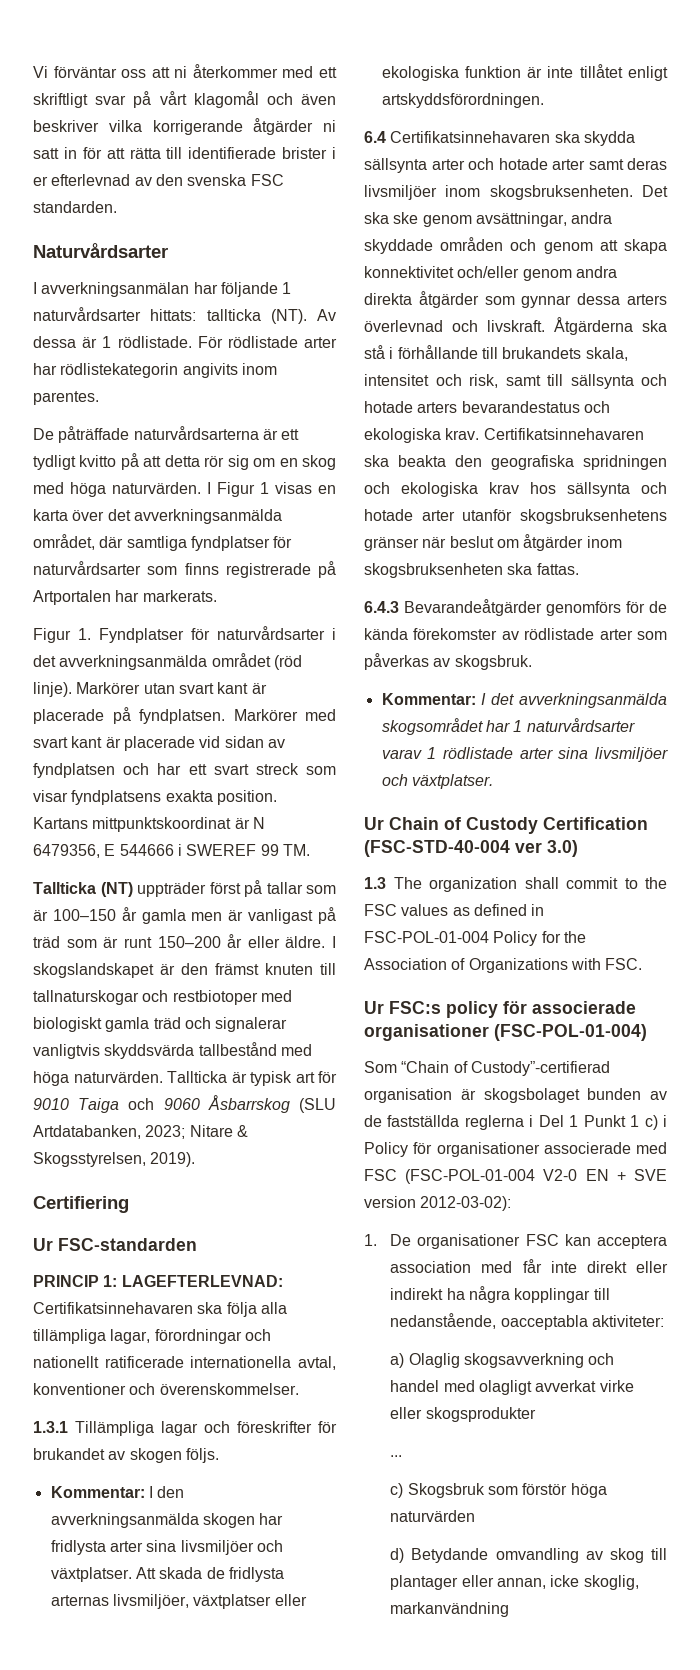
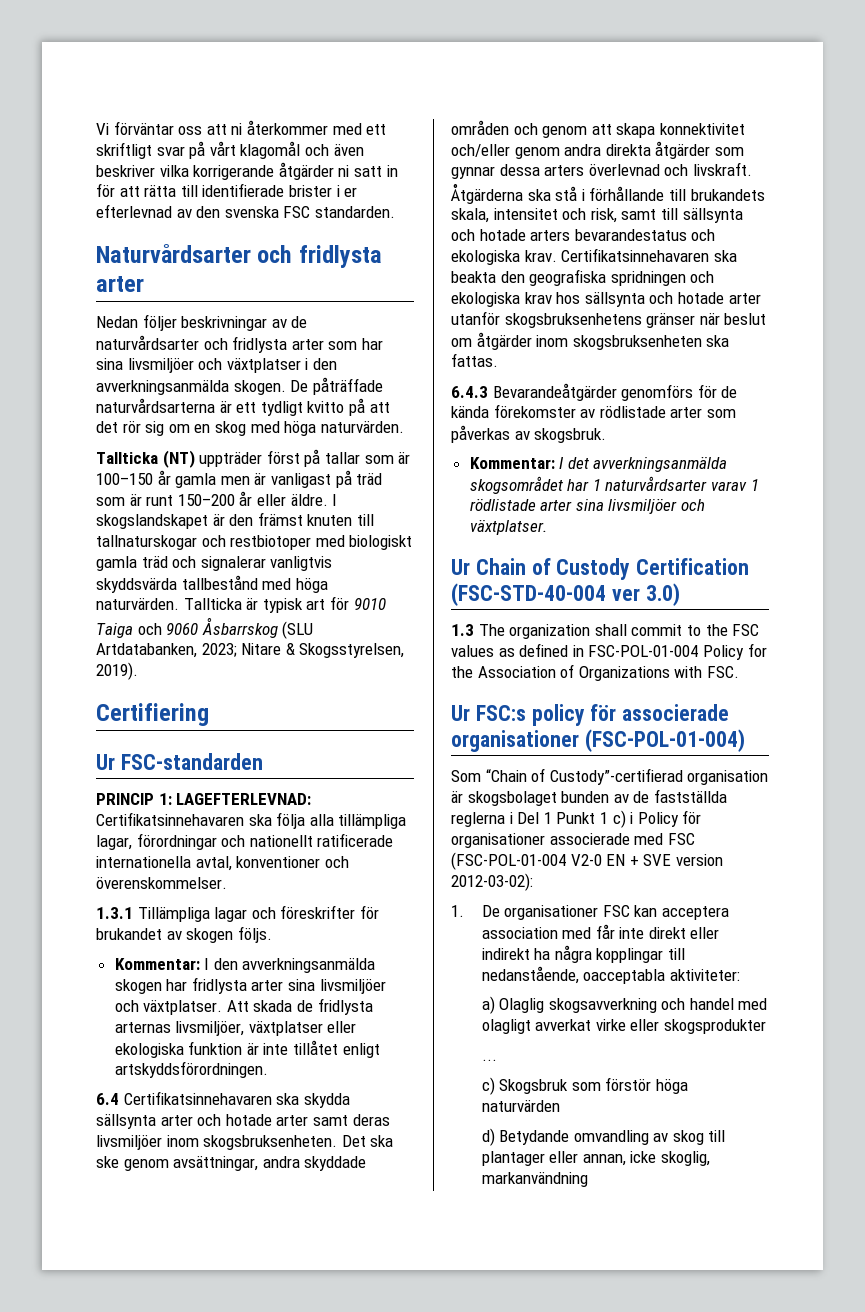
[33,282,292,297] [33,307,336,324] [33,336,338,348] [33,363,277,378] [33,391,99,405] // I avverkningsanmälan har följande 1 naturvårdsarter hittats: tallticka (NT). Av dessa är 1 rödlistade. För rödlistade arter har rödlistekategorin angivits inom parentes. // -> [257,245,382,268] [96,276,144,292] [96,314,308,331] [96,335,383,353] [96,358,337,373] [96,380,286,395] och fridlysta arter // Nedan följer beskrivningar av de naturvårdsarter och fridlysta arter som har sina livsmiljöer och växtplatser i den avverkningsanmälda skogen.
[164,455,200,467] detta -> [96,421,118,433] det
[207,482,336,497] [33,509,282,524] [33,534,293,551] [33,561,336,578] [33,590,217,605] [33,626,336,643] [33,653,302,670] [33,682,267,697] [33,707,336,724] [33,736,285,751] [33,763,336,778] [33,790,277,805] [33,817,265,832] [33,844,310,858] I Figur 1 visas en karta över det avverkningsanmälda området, där samtliga fyndplatser för naturvårdsarter som finns registrerade på Artportalen har markerats. // Figur 1. Fyndplatser för naturvårdsarter i det avverkningsanmälda området (röd linje). Markörer utan svart kant är placerade på fyndplatsen. Markörer med svart kant är placerade vid sidan av fyndplatsen och har ett svart streck som visar fyndplatsens exakta position. Kartans mittpunktskoordinat är N 6479356, E 544666 i SWEREF 99 TM. -> (404, 427) none

